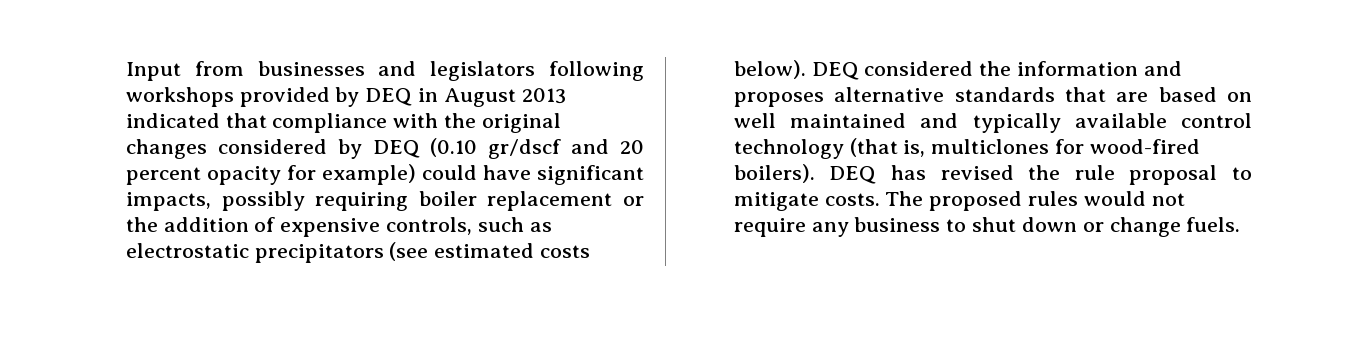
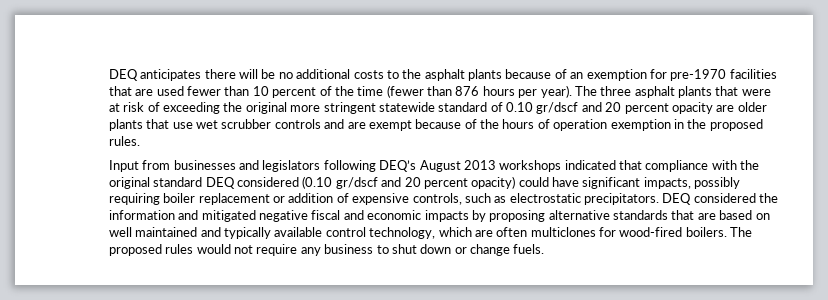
(125, 71) none -> [108,69,777,81] [108,85,771,98] [108,102,767,114] [108,119,763,131] [108,136,140,146] DEQ anticipates there will be no additional costs to the asphalt plants because of an exemption for pre-1970 facilities that are used fewer than 10 percent of the time (fewer than 876 hours per year). The three asphalt plants that were at risk of exceeding the original more stringent statewide standard of 0.10 gr/dscf and 20 percent opacity are older plants that use wet scrubber controls and are exempt because of the hours of operation exemption in the proposed rules. //
[125,87,439,107] workshops provided by DEQ in -> [379,160,417,172] DEQ’s
(566, 96) none -> [499,160,562,172] workshops
[125,139,420,159] changes considered by DEQ -> [153,177,300,189] standard DEQ considered
[206,164,416,185] opacity for example) -> [471,176,516,189] opacity)
[125,217,158,232] the -> (286, 199) none
[254,242,591,263] [733,60,806,79] precipitators (see estimated costs below). -> [584,193,660,205] precipitators.
[733,92,824,107] proposes -> [201,210,546,222] mitigated negative fiscal and economic impacts by proposing
[733,138,1200,159] [733,164,1252,185] [733,192,880,211] technology (that is, multiclones for wood-fired boilers). DEQ has revised the rule proposal to mitigate costs. -> [369,227,727,239] technology, which are often multiclones for wood-fired boilers.

